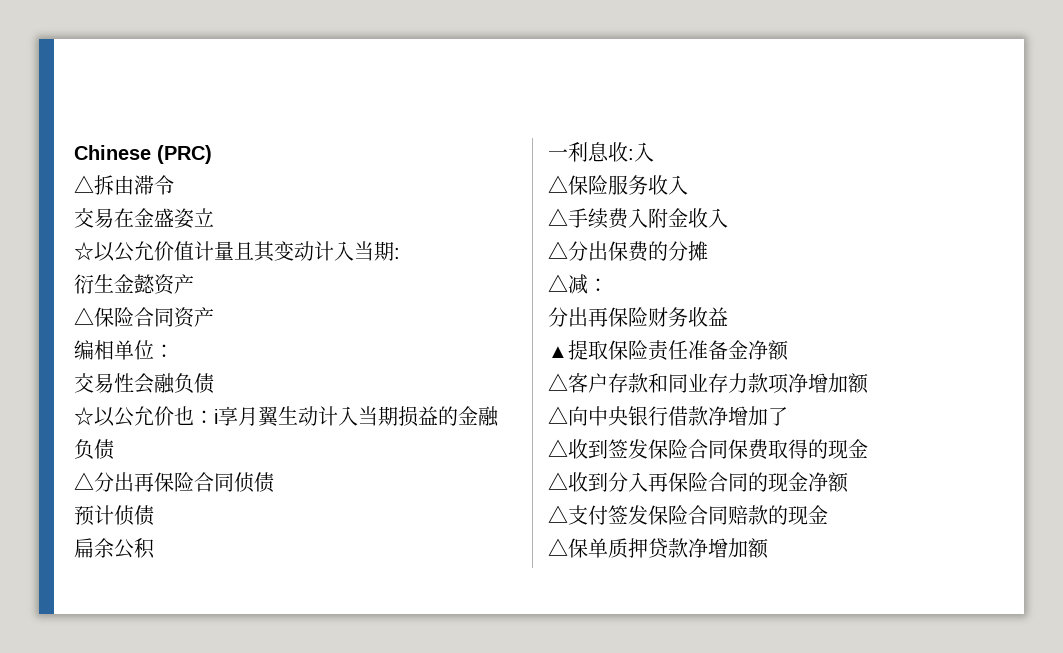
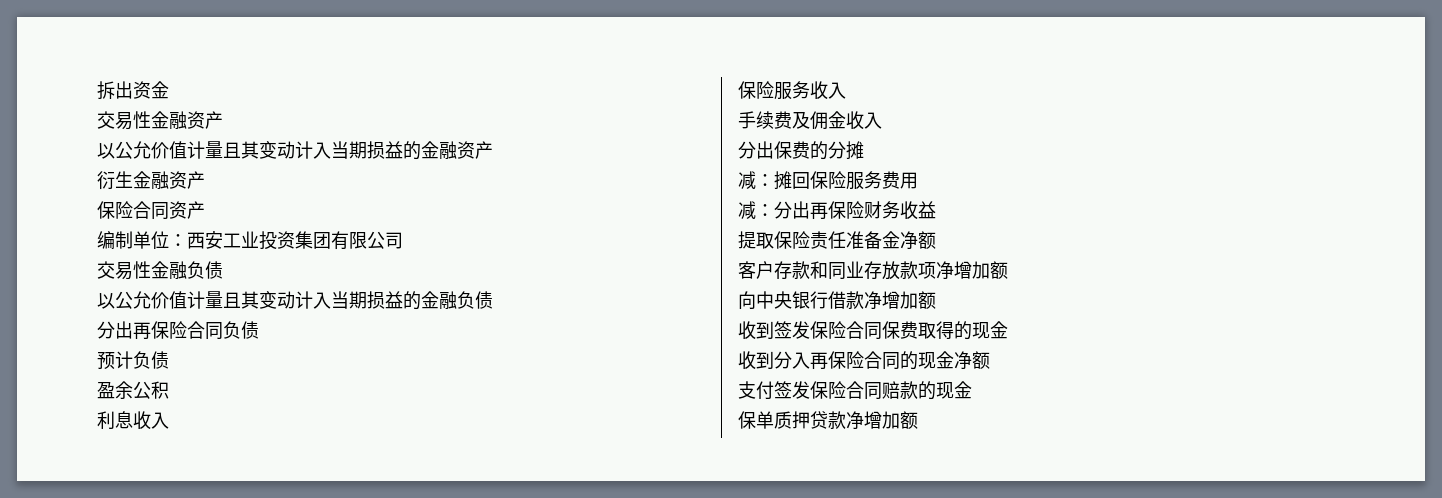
[74,145,212,164] [74,175,174,195] [74,208,214,229] [74,241,400,262] Chinese (PRC) // △拆由滞令 // 交易在金盛姿立 // ☆以公允价值计量且其变动计入当期: -> [97,81,169,100] [97,111,223,130] [97,141,493,160] 拆出资金 // 交易性金融资产 // 以公允价值计量且其变动计入当期损益的金融资产
[134,274,194,295] [74,307,94,325] 懿资产 // △ -> [151,171,205,189] 融资产 //
[94,340,114,360] 相 -> [115,231,133,249] 制
[74,373,214,394] [74,406,298,427] // 交易性会融负债 // ☆以公允价也：i享月翼生 -> [187,231,403,250] [97,261,223,280] [97,291,277,309] 西安工业投资集团有限公司 // 交易性金融负债 // 以公允价值计量且其变
[74,472,94,490] △ -> (493, 300) none
[234,472,254,493] 侦 -> [223,321,241,339] 负
[114,505,154,526] [74,538,94,558] 侦债 // 扁 -> [133,351,169,369] [97,382,115,399] 负债 // 盈
[548,142,654,162] [548,175,568,193] 一利息收:入 // △ -> [97,411,169,430] 利息收入 //
[548,208,668,229] △手续费入附 -> [738,111,828,130] 手续费及佣
[548,241,568,259] △ -> (882, 120) none
[548,274,608,294] △减： // -> [738,171,918,190] [738,201,774,219] 减：摊回保险服务费用 // 减：
[548,346,568,358] ▲ -> (936, 210) none
[548,373,568,391] △ -> (936, 240) none
[728,373,748,393] 力 -> [882,261,900,280] 放
[548,406,568,424] △ -> (1008, 270) none
[768,407,788,426] [548,439,568,457] 了 // △ -> [918,291,936,309] 额 //
[548,472,568,490] △ -> (1008, 330) none
[548,505,568,523] △ -> (990, 360) none
[548,538,568,556] △ -> (972, 390) none

